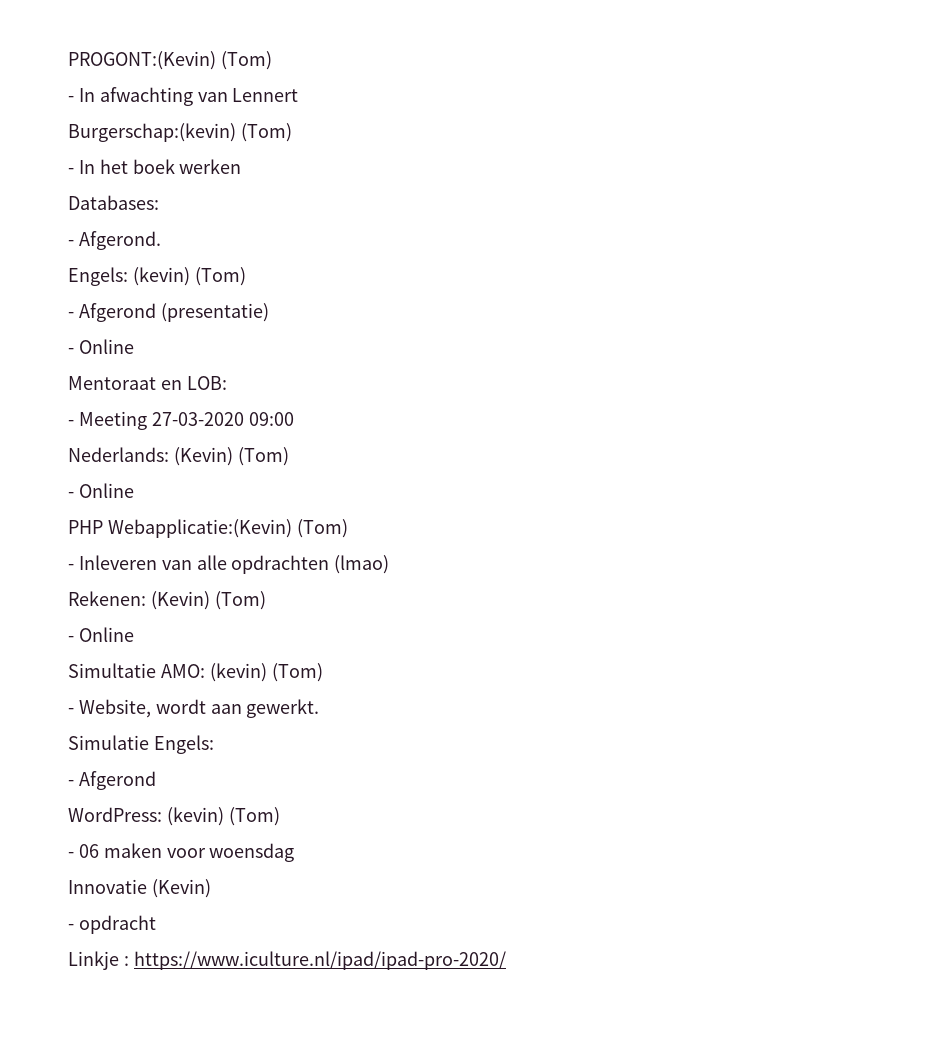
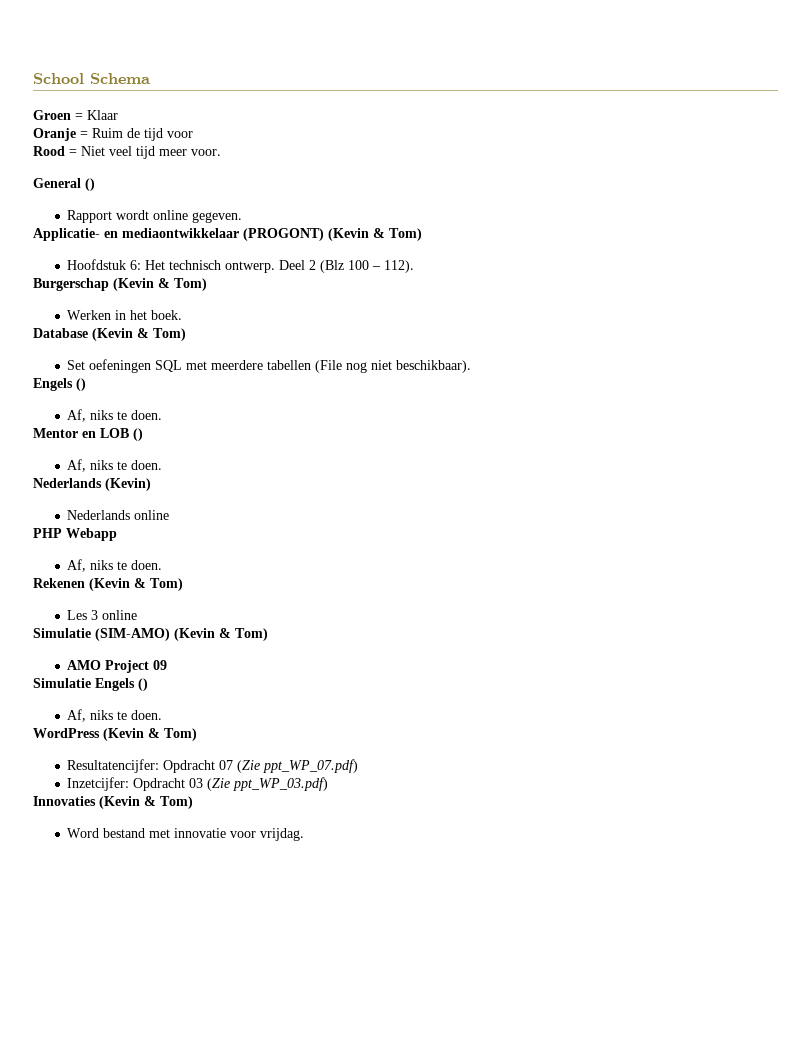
[68,51,272,70] [68,87,299,106] [68,123,292,142] [68,159,242,174] [68,195,159,210] [68,231,161,250] [68,267,246,286] [68,303,269,322] [68,339,134,354] [68,376,227,390] [68,411,294,430] [68,447,289,466] [68,483,134,498] [68,519,348,538] [68,555,390,574] [68,591,266,610] [68,627,134,642] [68,663,323,682] [68,699,320,718] [68,735,214,754] [68,771,156,790] [68,807,280,826] [68,843,295,862] [68,879,211,898] [68,915,156,934] [68,951,506,970] PROGONT:(Kevin) (Tom) // - In afwachting van Lennert // Burgerschap:(kevin) (Tom) // - In het boek werken // Databases: // - Afgerond. // Engels: (kevin) (Tom) // - Afgerond (presentatie) // - Online // Mentoraat en LOB: // - Meeting 27-03-2020 09:00 // Nederlands: (Kevin) (Tom) // - Online // PHP Webapplicatie:(Kevin) (Tom) // - Inleveren van alle opdrachten (lmao) // Rekenen: (Kevin) (Tom) // - Online // Simultatie AMO: (kevin) (Tom) // - Website, wordt aan gewerkt. // Simulatie Engels: // - Afgerond // WordPress: (kevin) (Tom) // - 06 maken voor woensdag // Innovatie (Kevin) // - opdracht // Linkje : https://www.iculture.nl/ipad/ipad-pro-2020/ -> [33,73,150,84] [33,110,118,120] [33,128,193,141] [33,146,221,159] [33,178,95,191] [67,210,243,223] [33,228,422,241] [67,259,415,273] [33,278,207,291] [67,310,183,320] [33,328,186,341] [67,359,472,373] [33,378,86,391] [67,409,163,422] [33,428,143,441] [67,459,163,472] [33,478,151,491] [67,510,170,520] [33,528,117,541] [67,559,163,572] [33,578,183,591] [67,610,138,620] [33,628,268,641] [67,660,168,673] [33,678,148,691] [67,709,163,722] [33,728,197,741] [67,759,359,773] [67,777,329,791] [33,796,193,809] [67,828,305,841] School Schema // Groen = Klaar // Oranje = Ruim de tijd voor // Rood = Niet veel tijd meer voor. // General () // Rapport wordt online gegeven. // Applicatie- en mediaontwikkelaar (PROGONT) (Kevin & Tom) // Hoofdstuk 6: Het technisch ontwerp. Deel 2 (Blz 100 – 112). // Burgerschap (Kevin & Tom) // Werken in het boek. // Database (Kevin & Tom) // Set oefeningen SQL met meerdere tabellen (File nog niet beschikbaar). // Engels () // Af, niks te doen. // Mentor en LOB () // Af, niks te doen. // Nederlands (Kevin) // Nederlands online // PHP Webapp // Af, niks te doen. // Rekenen (Kevin & Tom) // Les 3 online // Simulatie (SIM-AMO) (Kevin & Tom) // AMO Project 09 // Simulatie Engels () // Af, niks te doen. // WordPress (Kevin & Tom) // Resultatencijfer: Opdracht 07 (Zie ppt_WP_07.pdf) // Inzetcijfer: Opdracht 03 (Zie ppt_WP_03.pdf) // Innovaties (Kevin & Tom) // Word bestand met innovatie voor vrijdag.

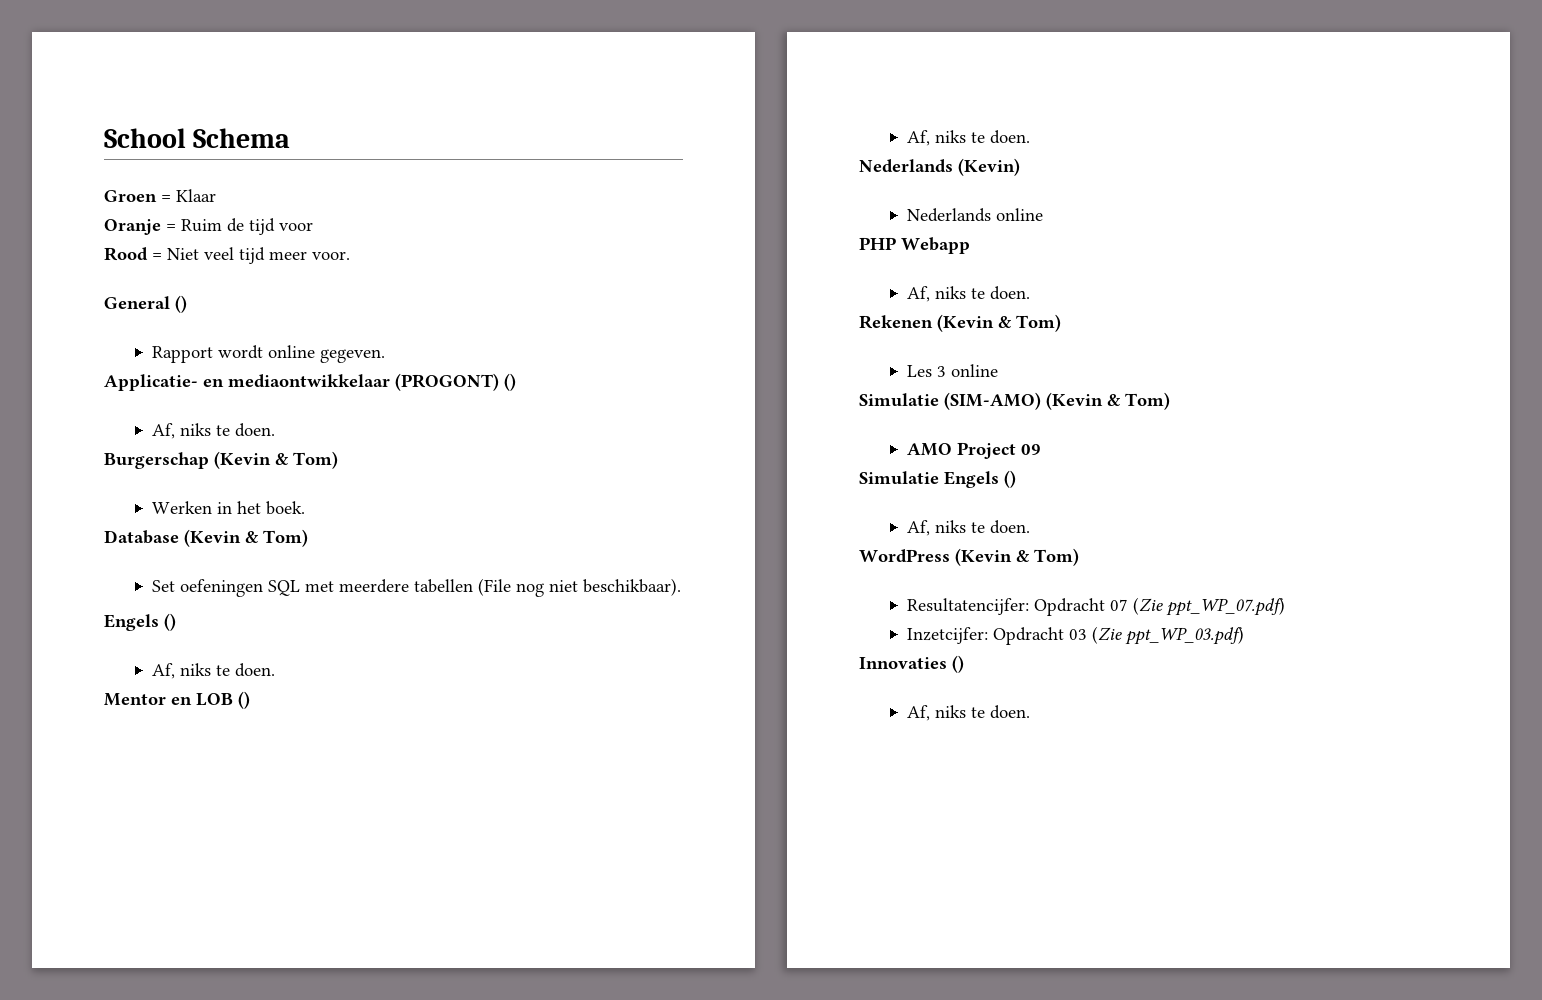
[328,228,422,241] [67,259,415,273] (Kevin & Tom) // Hoofdstuk 6: Het technisch ontwerp. Deel 2 (Blz 100 – 112). -> [504,373,516,391] [152,423,276,439] () // Af, niks te doen.
[99,796,193,809] [67,828,305,841] (Kevin & Tom) // Word bestand met innovatie voor vrijdag. -> [952,655,964,673] [907,705,1031,721] () // Af, niks te doen.

